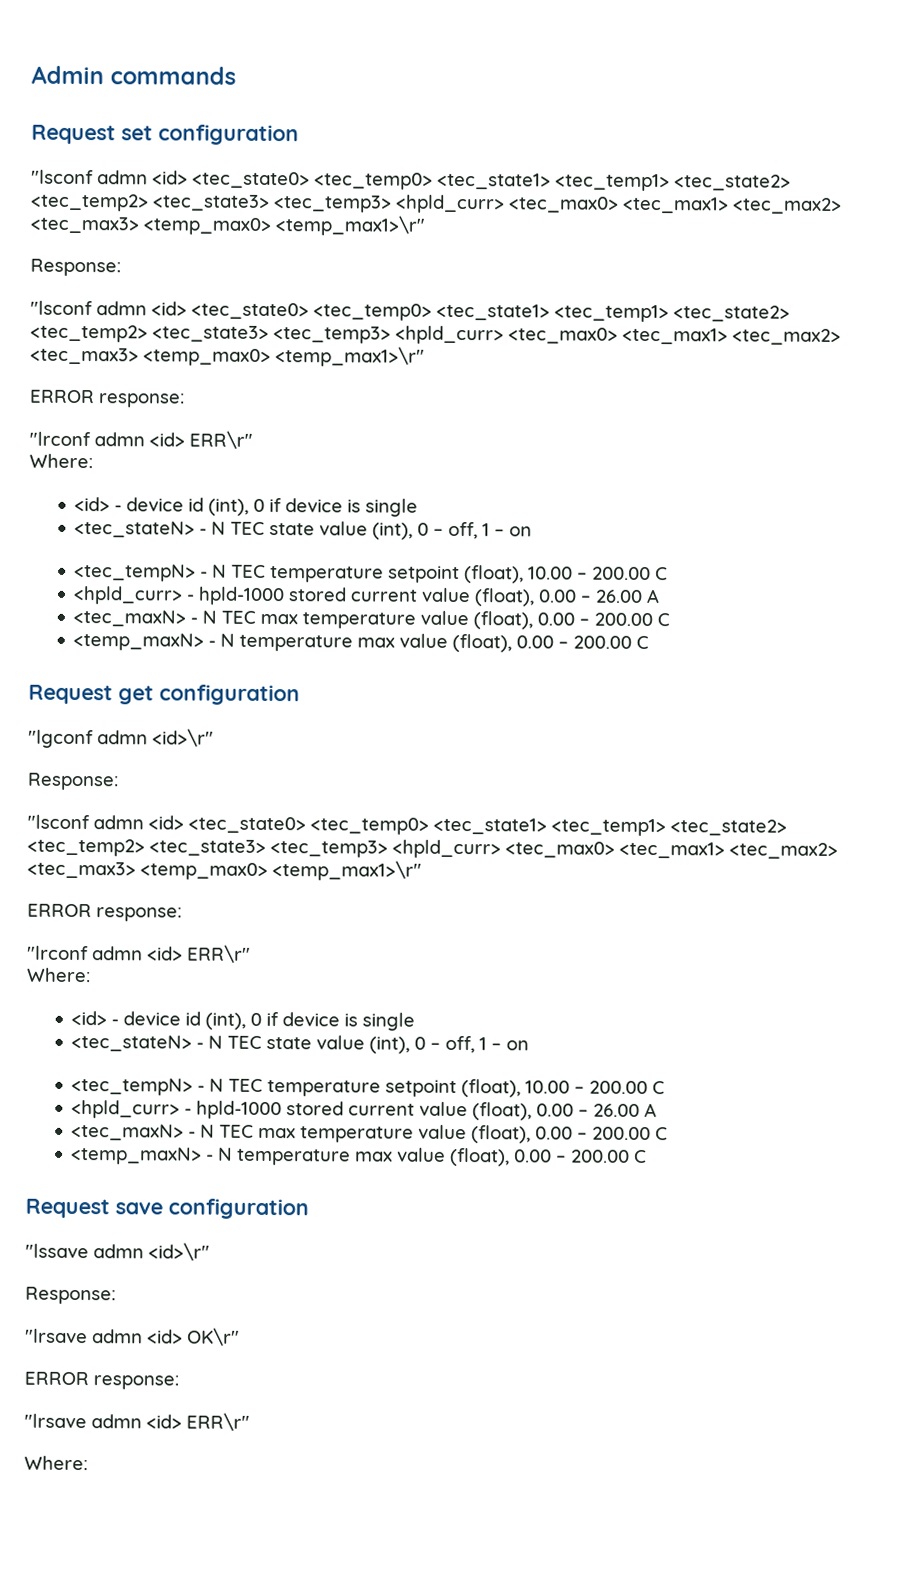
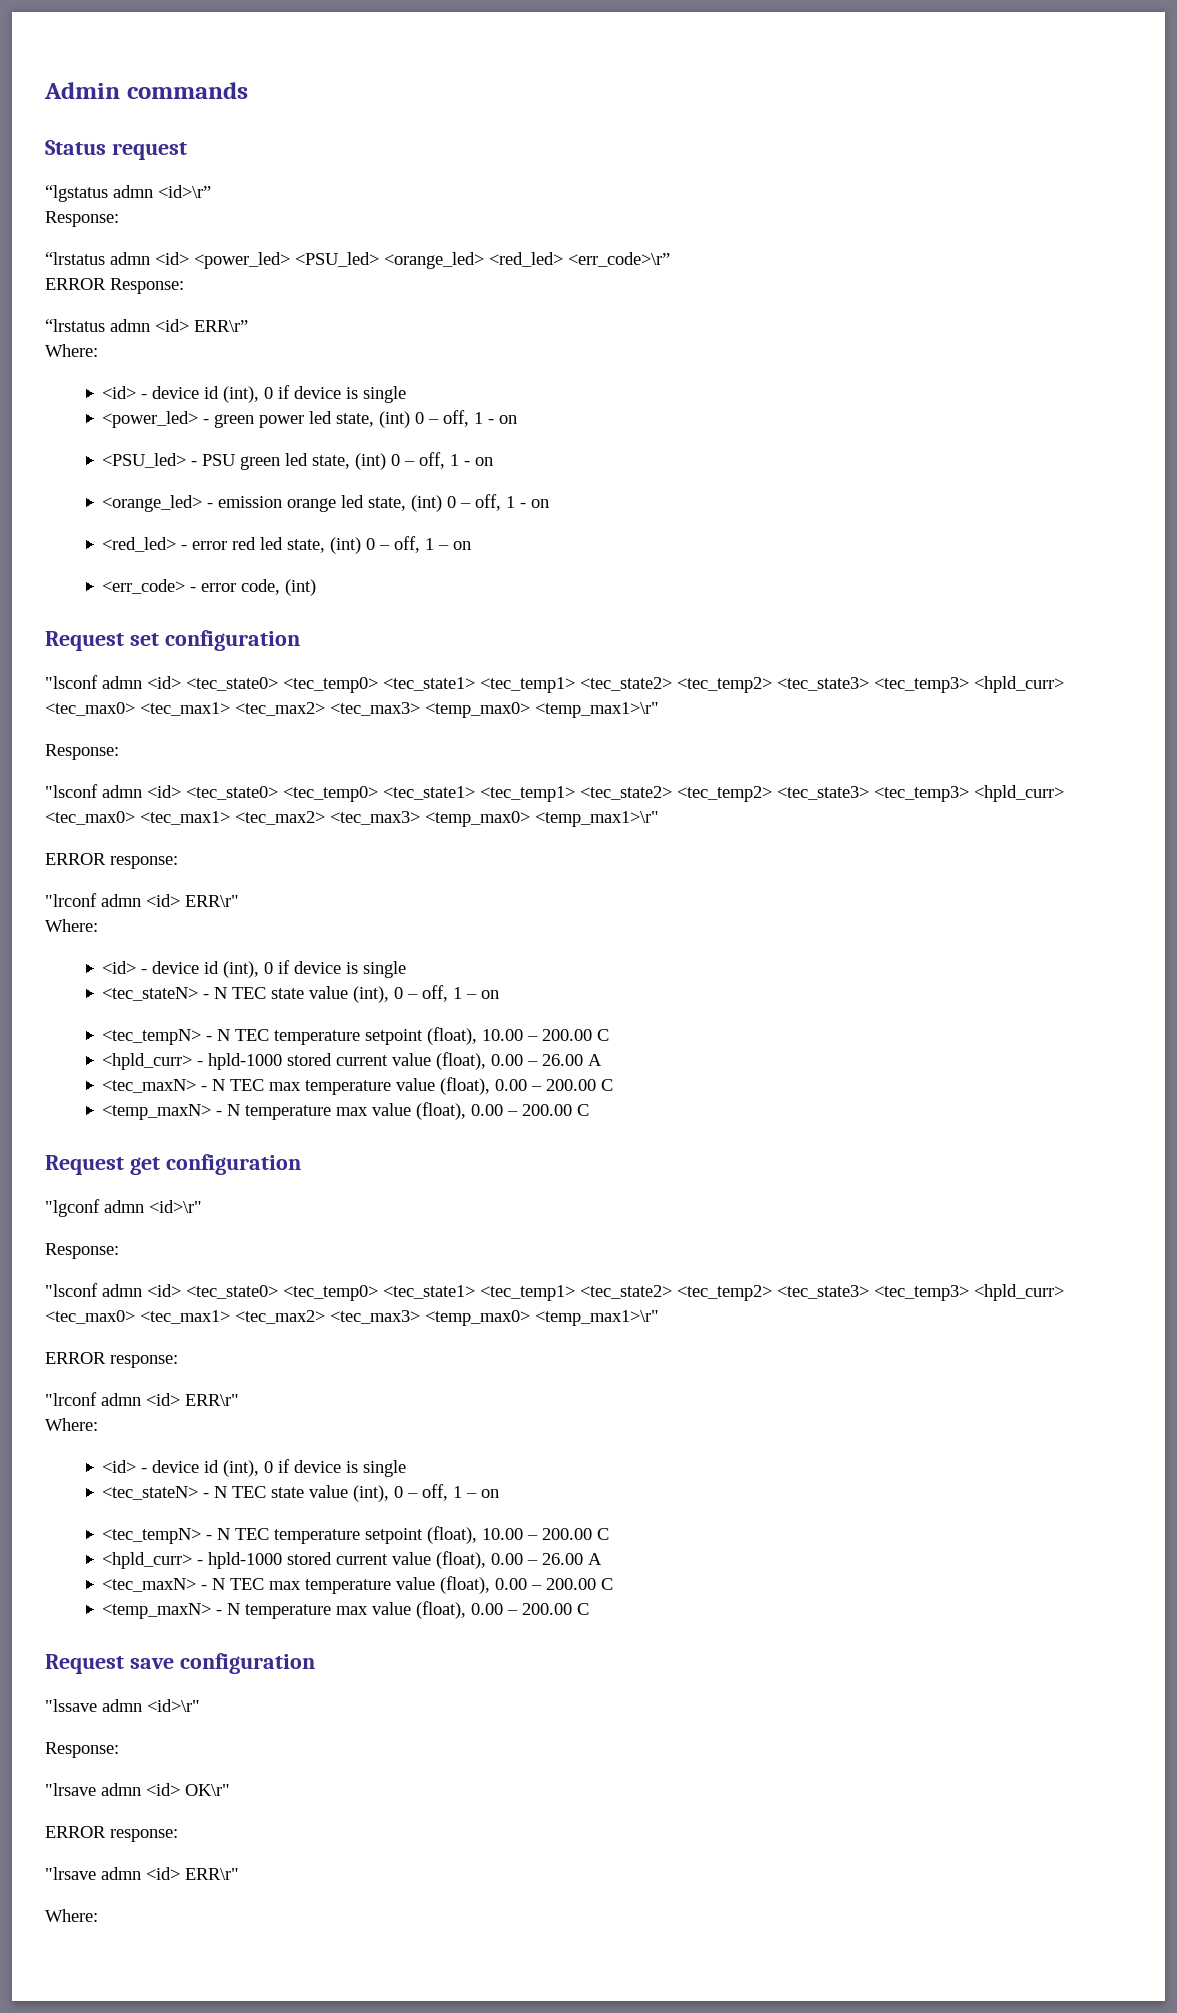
(236, 75) none -> [45,140,187,160] [45,185,211,202] [45,211,119,227] [45,252,670,269] [45,278,184,294] [45,319,248,332] [45,344,98,357] [102,385,407,403] [102,410,518,428] [102,452,494,470] [102,494,550,512] [102,536,472,554] [102,579,317,596] // Status request // “lgstatus admn <id>\r” // Response: // “lrstatus admn <id> <power_led> <PSU_led> <orange_led> <red_led> <err_code>\r” // ERROR Response: // “lrstatus admn <id> ERR\r” // Where: // <id> - device id (int), 0 if device is single // <power_led> - green power led state, (int) 0 – off, 1 - on // <PSU_led> - PSU green led state, (int) 0 – off, 1 - on // <orange_led> - emission orange led state, (int) 0 – off, 1 - on // <red_led> - error red led state, (int) 0 – off, 1 – on // <err_code> - error code, (int)

